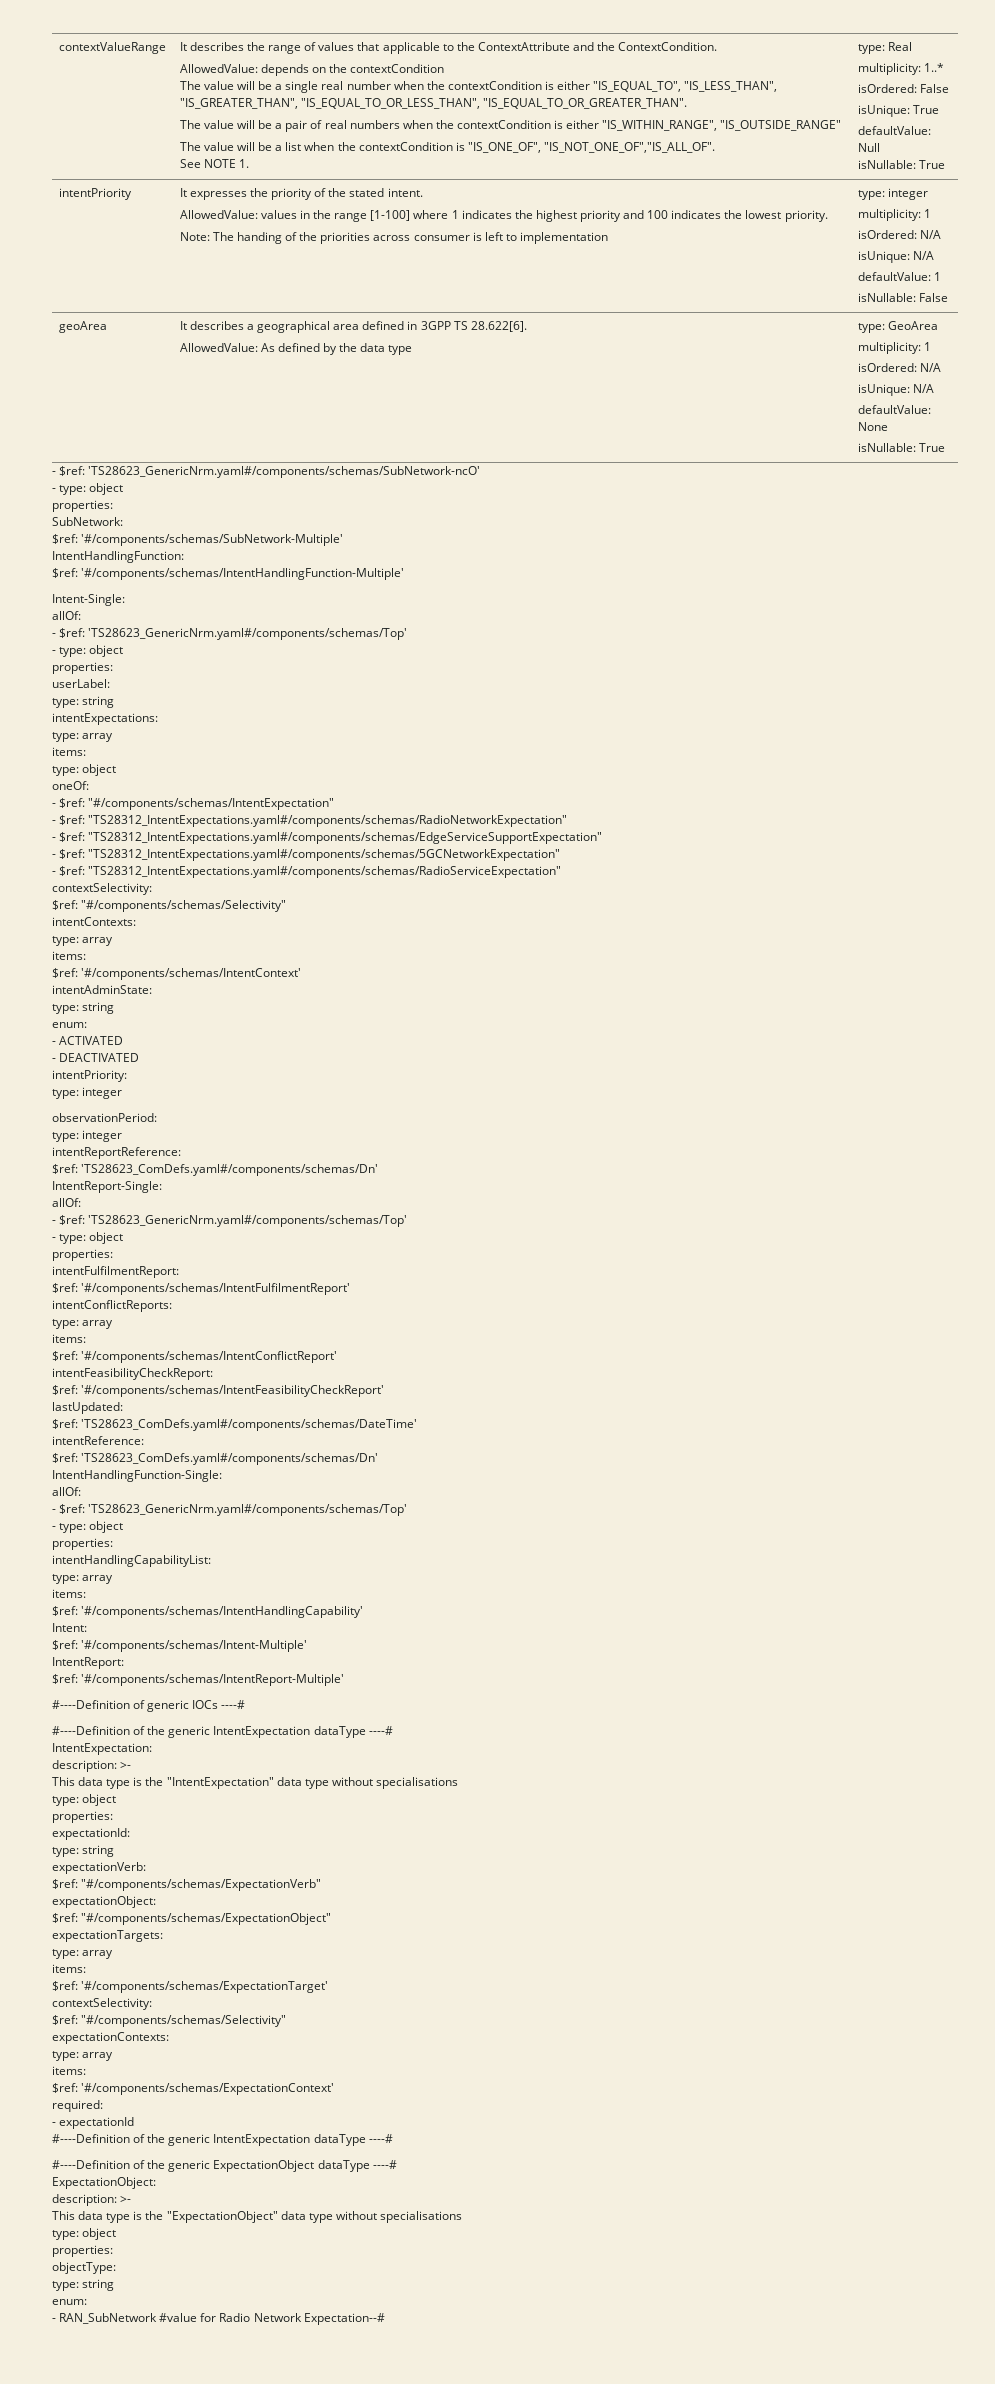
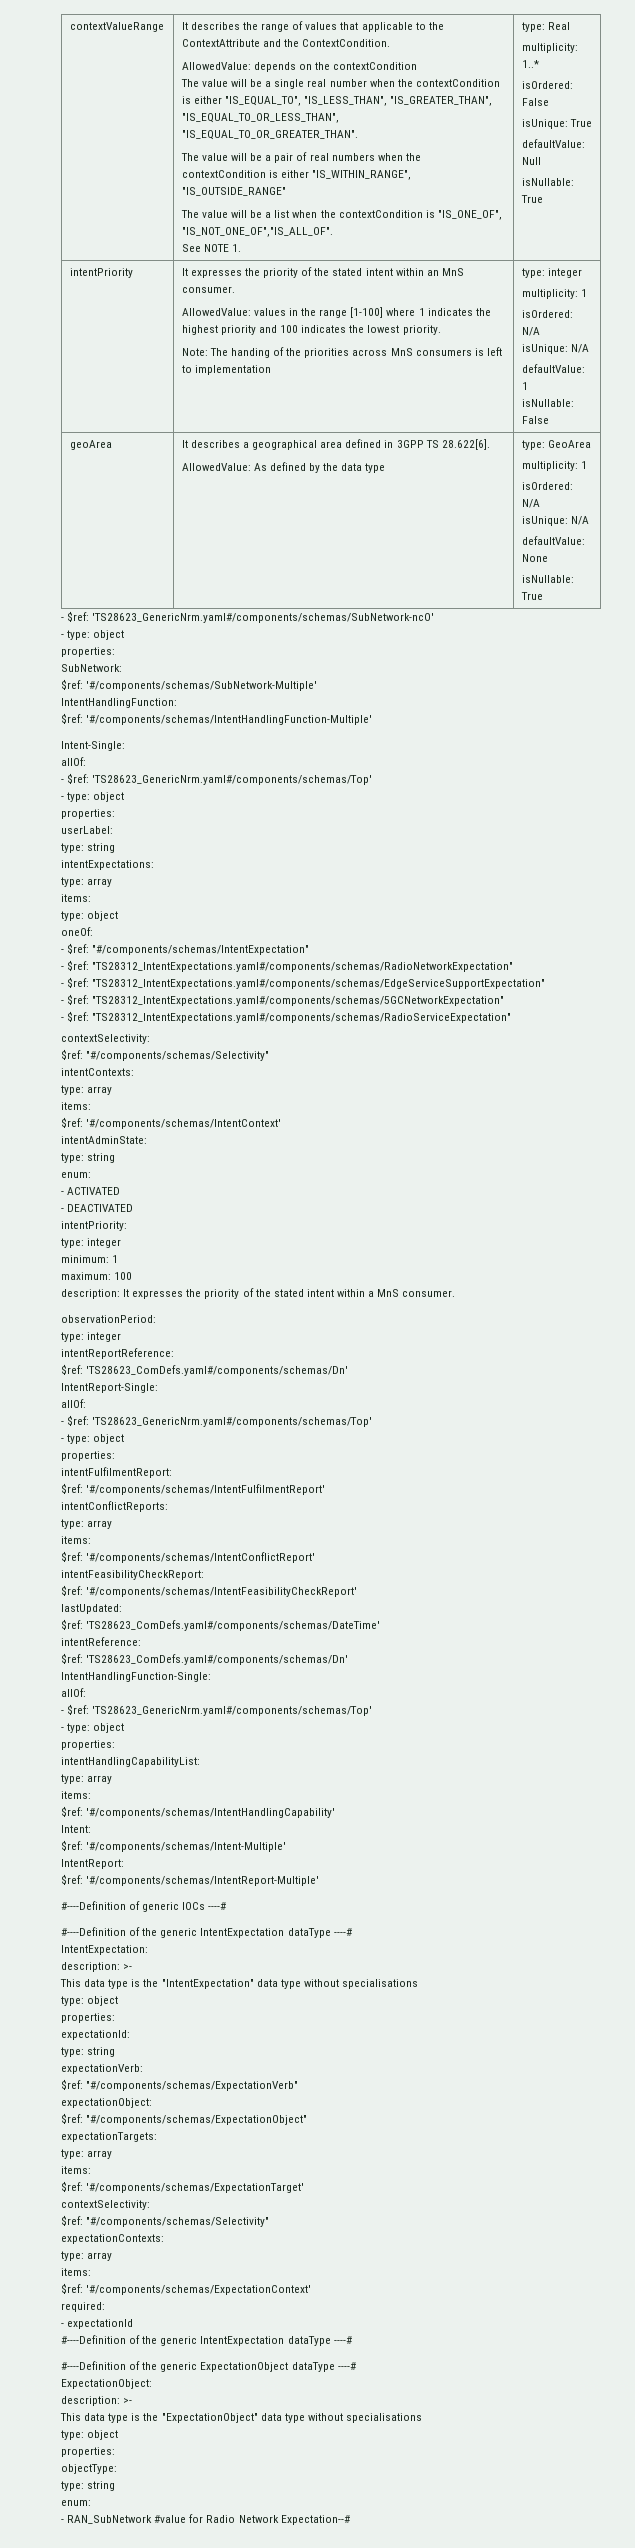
[387,188,423,197] intent. -> [365,268,464,276] [181,286,235,293] intent within an MnS consumer.
[413,235,470,241] consumer -> [390,348,472,356] MnS consumers
(123, 1093) none -> [61,1255,119,1263] [61,1272,133,1280] [61,1288,456,1299] // minimum: 1 // maximum: 100 // description: It expresses the priority of the stated intent within a MnS consumer.

